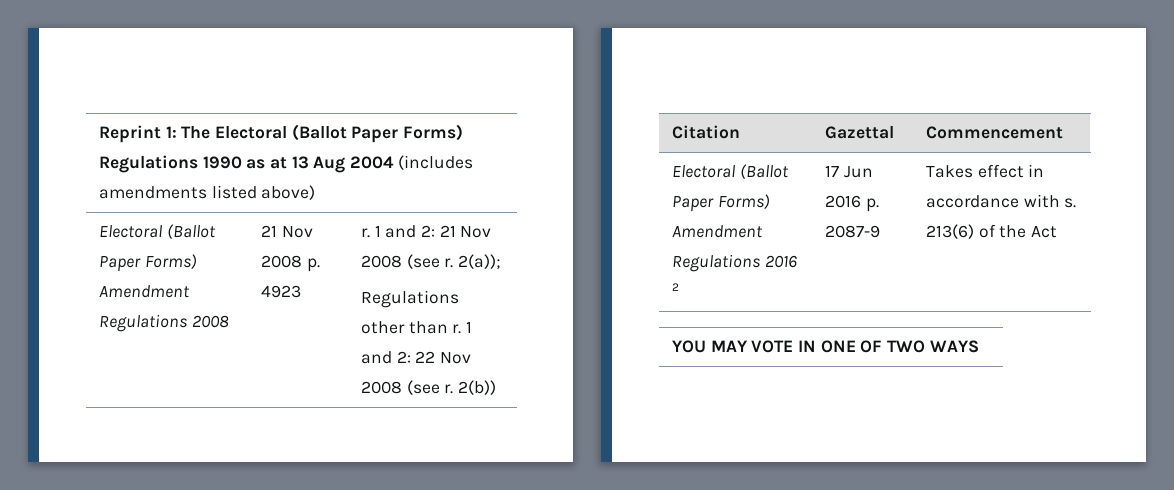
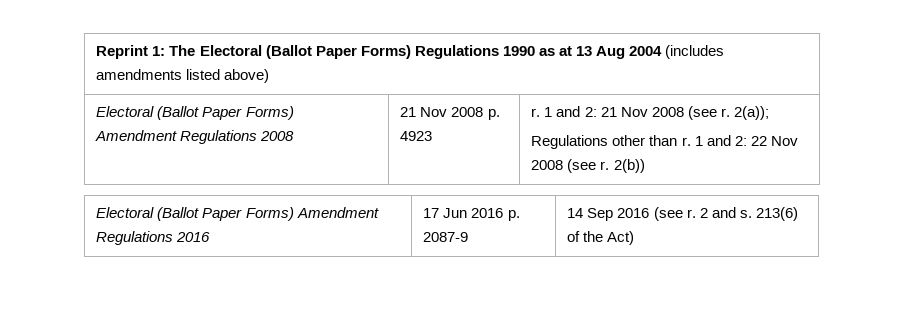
[671,125,740,139] [824,126,894,139] [925,126,1063,139] // Citation | Gazettal | Commencement -> (645, 166) none
[671,283,679,291] 2 -> (211, 237) none
[925,164,1045,178] [925,194,1077,208] [925,224,1058,239] [671,340,979,353] Takes effect in accordance with s. 213(6) of the Act // YOU MAY VOTE IN ONE OF TWO WAYS -> [567,207,798,221] [567,231,635,245] 14 Sep 2016 (see r. 2 and s. 213(6) of the Act)

